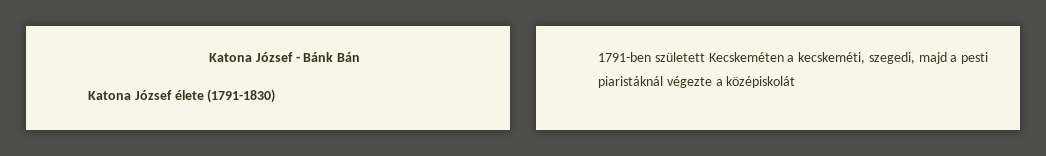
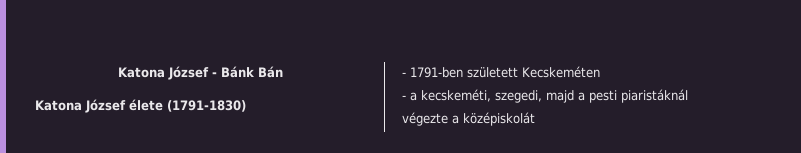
(276, 96) none -> [402,72,406,77] -
(784, 57) none -> [402,95,406,100] // -

